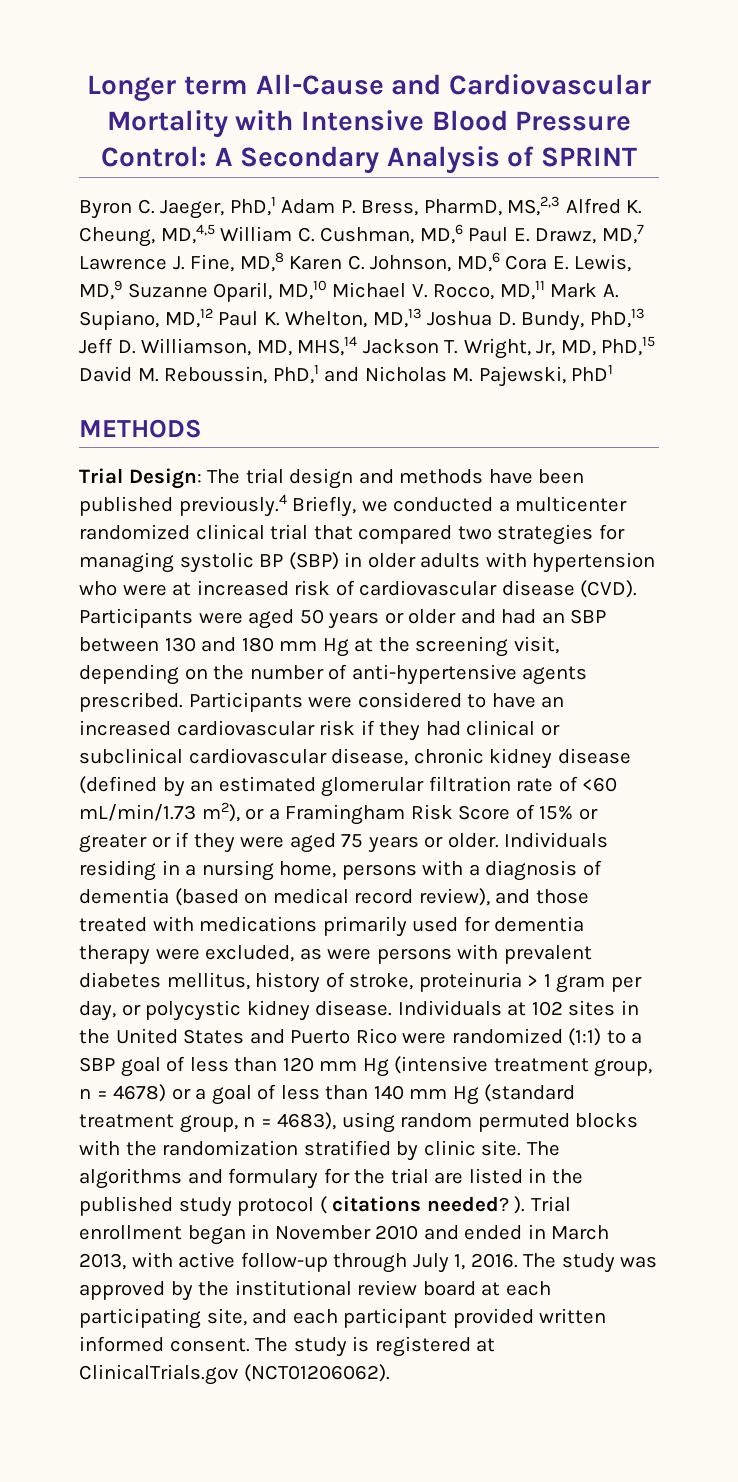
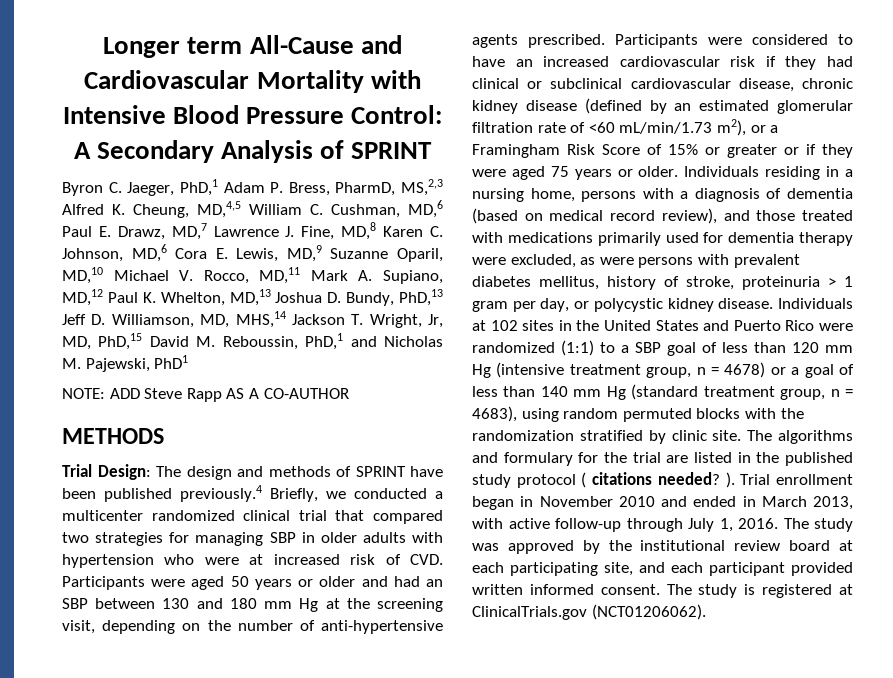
(614, 372) none -> [62,388,349,402] // NOTE: ADD Steve Rapp AS A CO-AUTHOR
[245,468,284,484] trial -> (181, 471) none
(484, 476) none -> [336,466,406,477] of SPRINT
[179,552,339,573] systolic BP (SBP) -> [269,532,296,543] SBP
[359,580,638,598] cardiovascular disease (CVD). -> [410,554,443,565] CVD.

